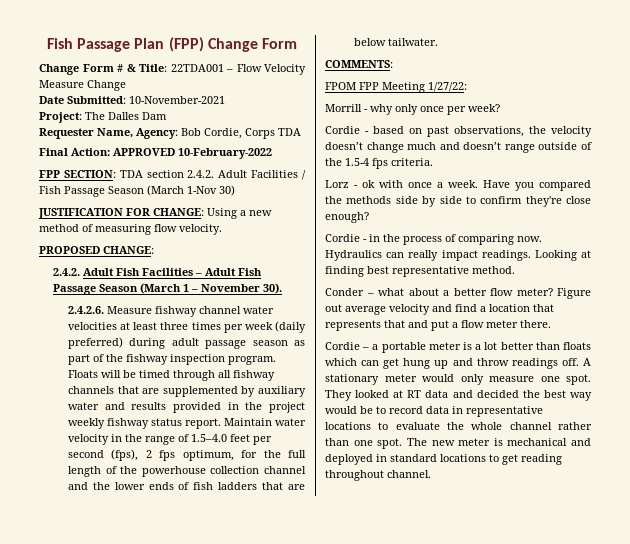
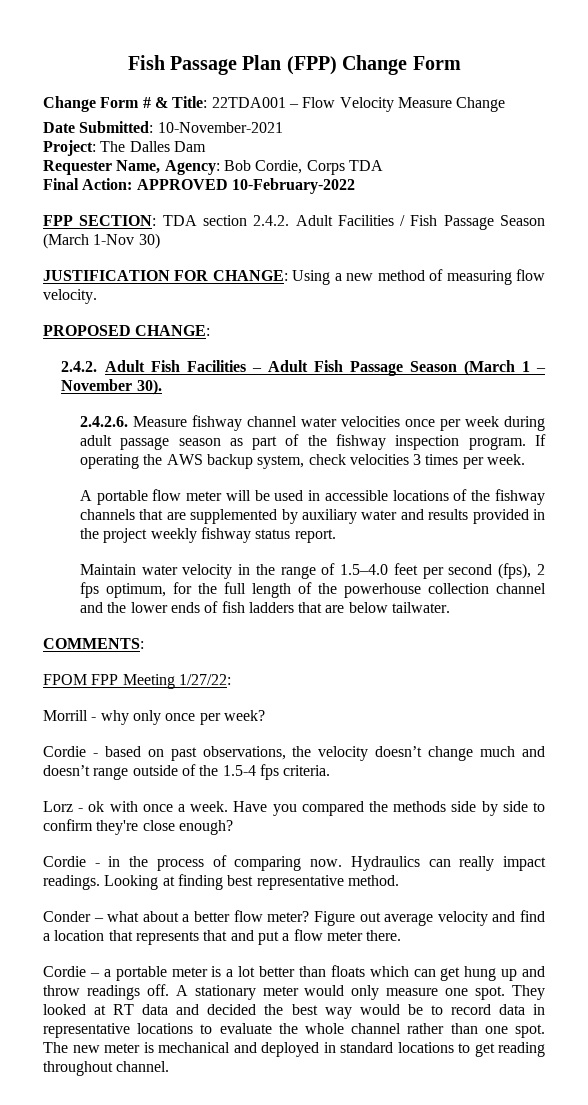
[120,321,306,333] [67,337,123,349] at least three times per week (daily preferred) -> [404,416,499,431] once per week
[67,370,231,381] Floats will be timed through all -> [535,434,546,446] [79,454,526,469] [79,489,491,505] If operating the AWS backup system, check velocities 3 times per week. // A portable flow meter will be used in accessible locations of the
(221, 423) none -> (336, 536) //

